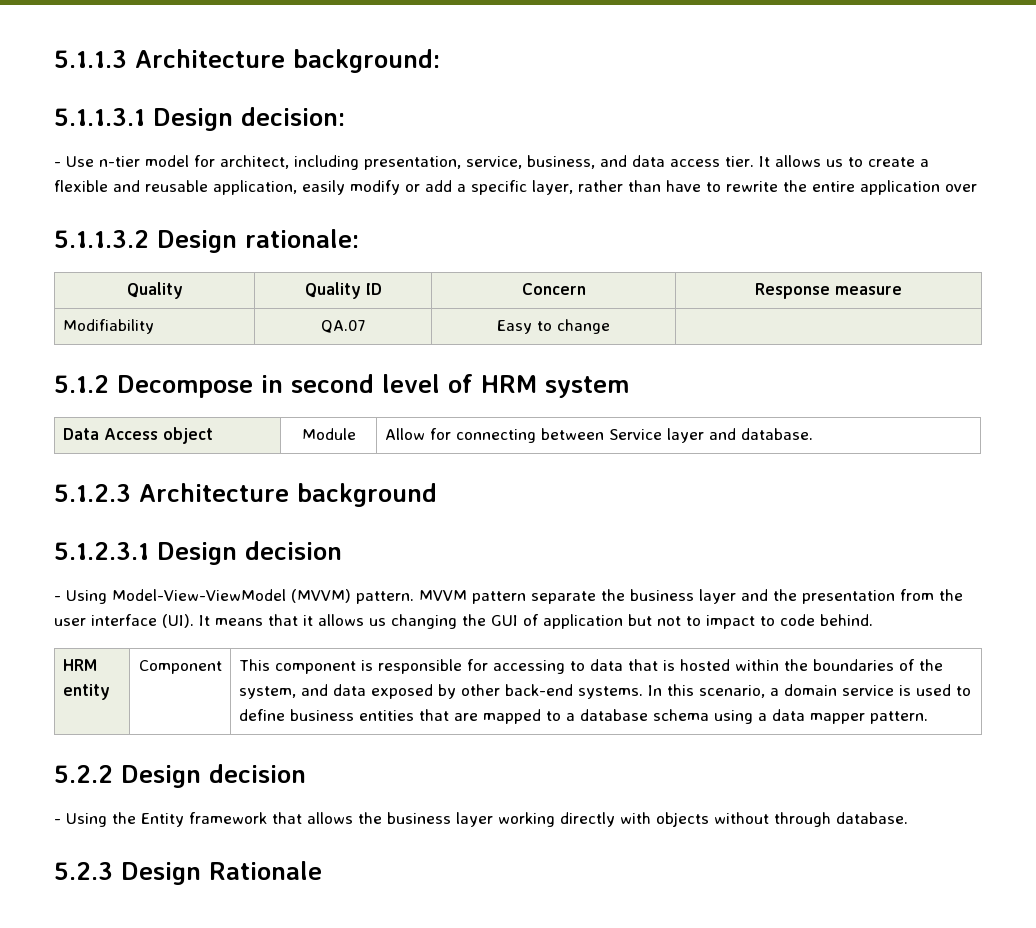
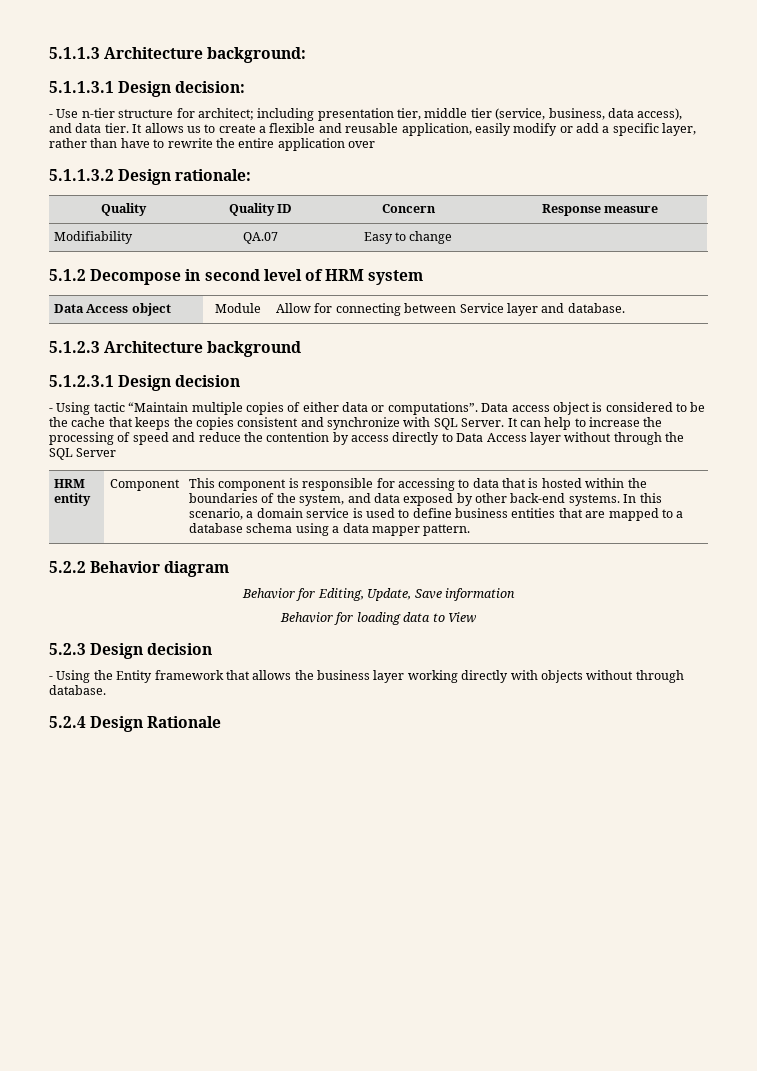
[145,155,720,170] model for architect, including presentation, service, business, and data access -> [118,108,683,121] [49,123,102,133] structure for architect; including presentation tier, middle tier (service, business, data access), and data
[112,589,963,604] [54,614,873,629] Model-View-ViewModel (MVVM) pattern. MVVM pattern separate the business layer and the presentation from the user interface (UI). It means that it allows us changing the GUI of application but not to impact to code behind. -> [93,402,706,415] [49,417,663,430] [49,432,684,445] [49,448,117,460] tactic “Maintain multiple copies of either data or computations”. Data access object is considered to be the cache that keeps the copies consistent and synchronize with SQL Server. It can help to increase the processing of speed and reduce the contention by access directly to Data Access layer without through the SQL Server
(113, 774) none -> [90,561,230,577] [242,588,515,601] [280,612,476,625] [49,643,86,655] Behavior diagram // Behavior for Editing, Update, Save information // Behavior for loading data to View // 5.2.3
[54,862,113,880] 5.2.3 -> [49,716,86,728] 5.2.4

